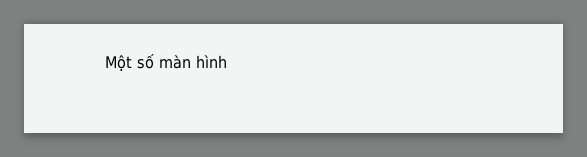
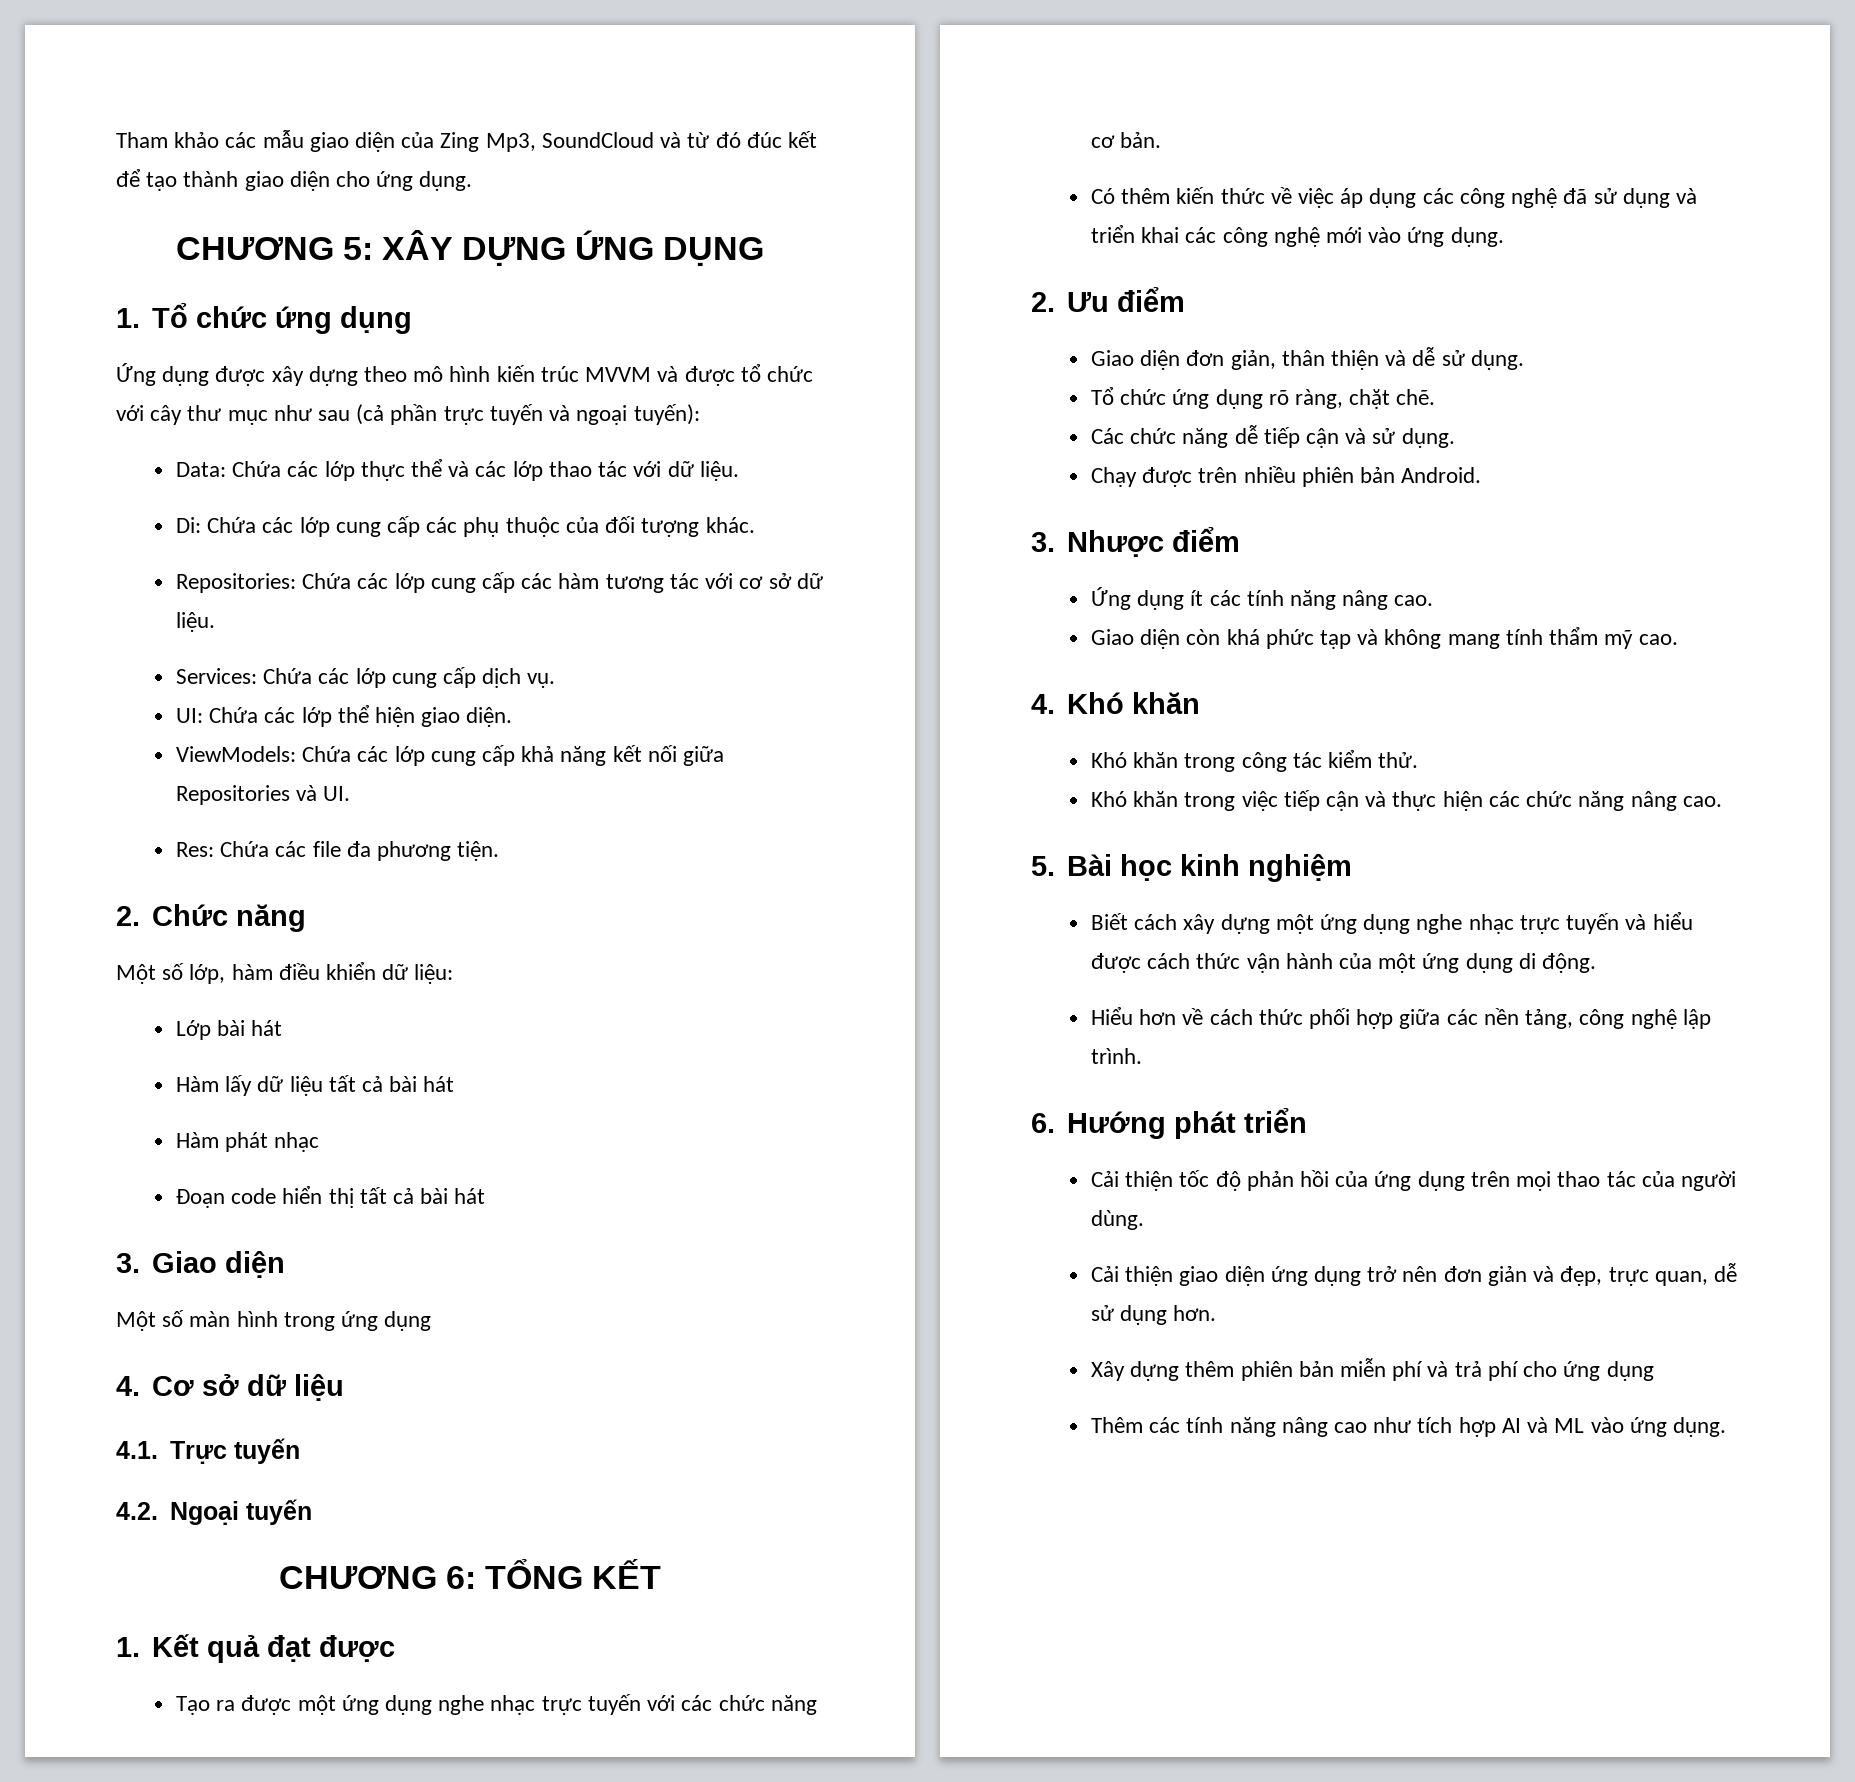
[105,54,227,71] Một số màn hình -> [116,130,817,152] [116,169,473,191] [175,230,765,266] [116,303,412,334] [116,363,813,386] [116,404,700,425] [175,459,739,481] [175,516,755,537] [175,572,823,593] [175,612,215,632] [175,667,556,688] [175,705,513,727] [175,745,725,766] [175,785,351,805] [175,841,500,861] [116,904,306,932] [116,962,454,984] [175,1020,283,1040] [175,1075,455,1096] [175,1132,320,1152] [175,1186,486,1208] [116,1251,285,1278] [116,1310,432,1331] [116,1374,344,1401] [116,1438,300,1464] [116,1499,312,1525] [278,1559,662,1589] [116,1634,395,1663] [175,1694,817,1715] [1090,132,1162,148] [1090,187,1697,208] [1090,225,1504,247] [1031,287,1185,312] [1090,347,1524,370] [1090,387,1436,409] [1090,425,1455,448] [1090,466,1482,487] [1031,527,1240,557] [1090,587,1434,610] [1090,627,1678,649] [1031,692,1200,714] [1090,750,1419,772] [1090,790,1722,811] [1031,854,1352,882] [1090,912,1693,934] [1090,953,1597,973] [1090,1007,1711,1029] [1090,1048,1142,1064] [1031,1108,1307,1139] [1090,1170,1736,1191] [1090,1210,1144,1230] [1090,1263,1737,1286] [1090,1305,1217,1325] [1090,1358,1654,1381] [1090,1417,1726,1437] Tham khảo các mẫu giao diện của Zing Mp3, SoundCloud và từ đó đúc kết để tạo thành giao diện cho ứng dụng. // CHƯƠNG 5: XÂY DỰNG ỨNG DỤNG // 1. Tổ chức ứng dụng // Ứng dụng được xây dựng theo mô hình kiến trúc MVVM và được tổ chức với cây thư mục như sau (cả phần trực tuyến và ngoại tuyến): // Data: Chứa các lớp thực thể và các lớp thao tác với dữ liệu. // Di: Chứa các lớp cung cấp các phụ thuộc của đối tượng khác. // Repositories: Chứa các lớp cung cấp các hàm tương tác với cơ sở dữ liệu. // Services: Chứa các lớp cung cấp dịch vụ. // UI: Chứa các lớp thể hiện giao diện. // ViewModels: Chứa các lớp cung cấp khả năng kết nối giữa Repositories và UI. // Res: Chứa các file đa phương tiện. // 2. Chức năng // Một số lớp, hàm điều khiển dữ liệu: // Lớp bài hát // Hàm lấy dữ liệu tất cả bài hát // Hàm phát nhạc // Đoạn code hiển thị tất cả bài hát // 3. Giao diện // Một số màn hình trong ứng dụng // 4. Cơ sở dữ liệu // 4.1. Trực tuyến // 4.2. Ngoại tuyến // CHƯƠNG 6: TỔNG KẾT // 1. Kết quả đạt được // Tạo ra được một ứng dụng nghe nhạc trực tuyến với các chức năng cơ bản. // Có thêm kiến thức về việc áp dụng các công nghệ đã sử dụng và triển khai các công nghệ mới vào ứng dụng. // 2. Ưu điểm // Giao diện đơn giản, thân thiện và dễ sử dụng. // Tổ chức ứng dụng rõ ràng, chặt chẽ. // Các chức năng dễ tiếp cận và sử dụng. // Chạy được trên nhiều phiên bản Android. // 3. Nhược điểm // Ứng dụng ít các tính năng nâng cao. // Giao diện còn khá phức tạp và không mang tính thẩm mỹ cao. // 4. Khó khăn // Khó khăn trong công tác kiểm thử. // Khó khăn trong việc tiếp cận và thực hiện các chức năng nâng cao. // 5. Bài học kinh nghiệm // Biết cách xây dựng một ứng dụng nghe nhạc trực tuyến và hiểu được cách thức vận hành của một ứng dụng di động. // Hiểu hơn về cách thức phối hợp giữa các nền tảng, công nghệ lập trình. // 6. Hướng phát triển // Cải thiện tốc độ phản hồi của ứng dụng trên mọi thao tác của người dùng. // Cải thiện giao diện ứng dụng trở nên đơn giản và đẹp, trực quan, dễ sử dụng hơn. // Xây dựng thêm phiên bản miễn phí và trả phí cho ứng dụng // Thêm các tính năng nâng cao như tích hợp AI và ML vào ứng dụng.

